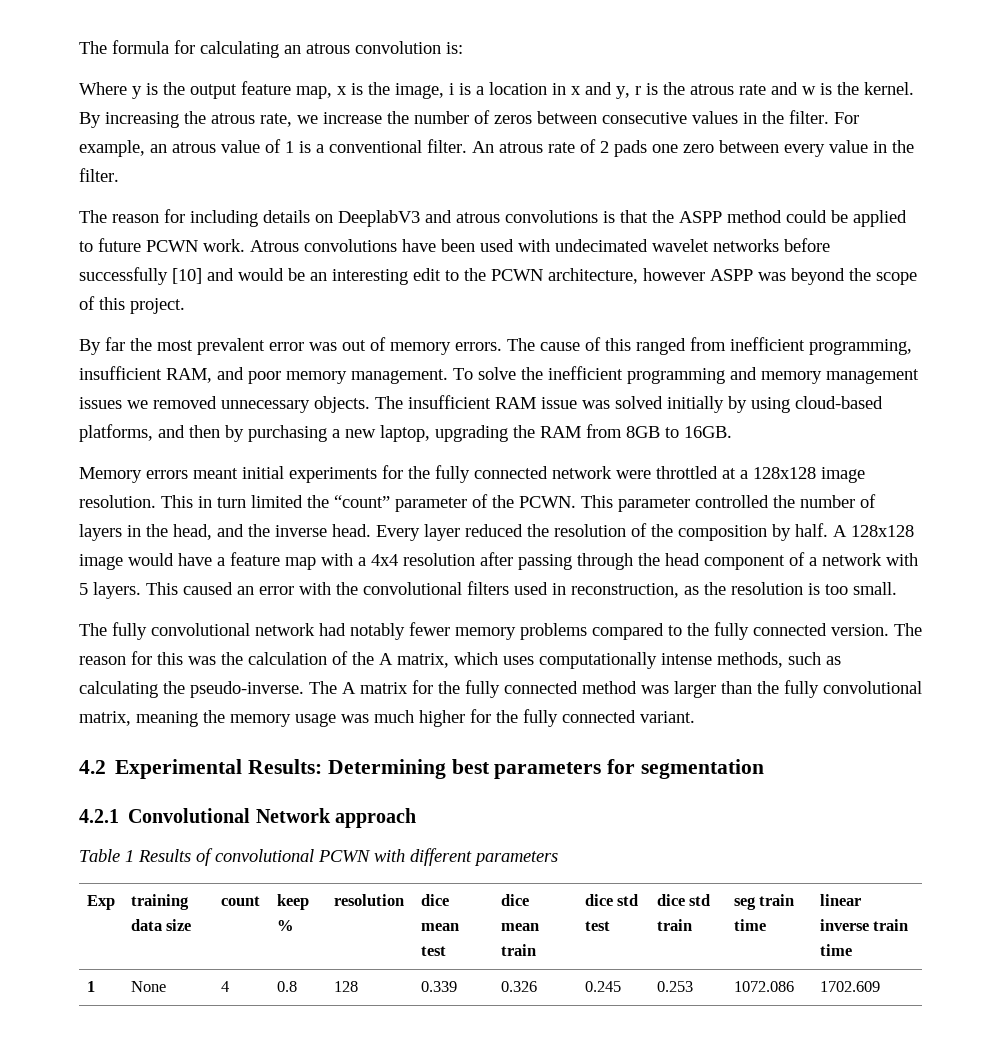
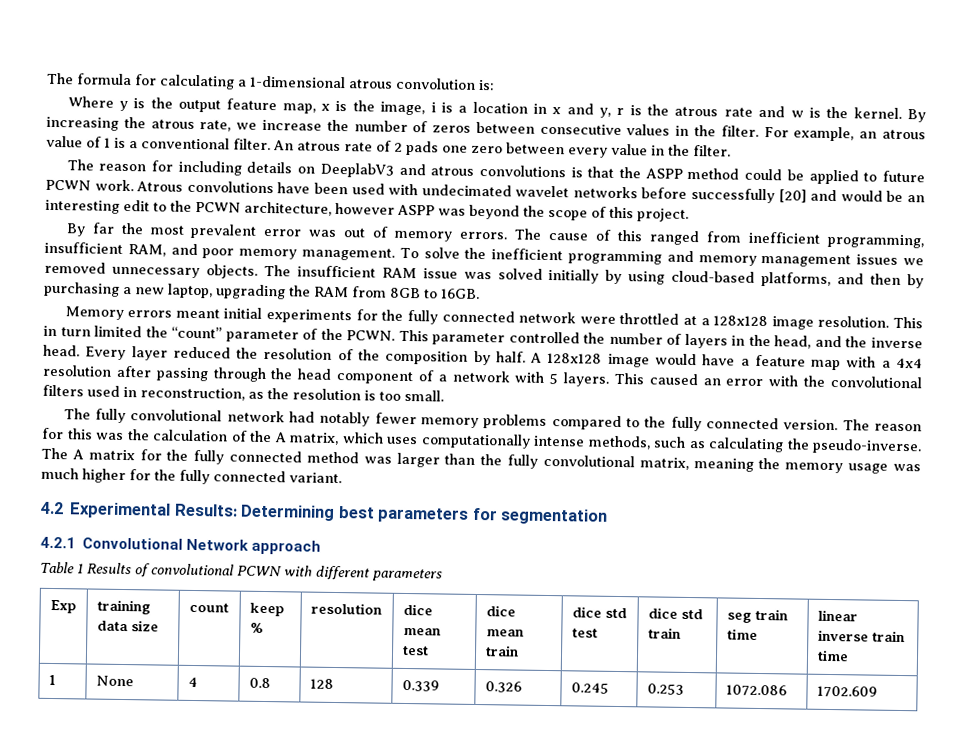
[284,45,301,54] an -> [238,75,346,89] a 1-dimensional
[172,268,202,284] [10] -> [778,189,807,203] [20]

